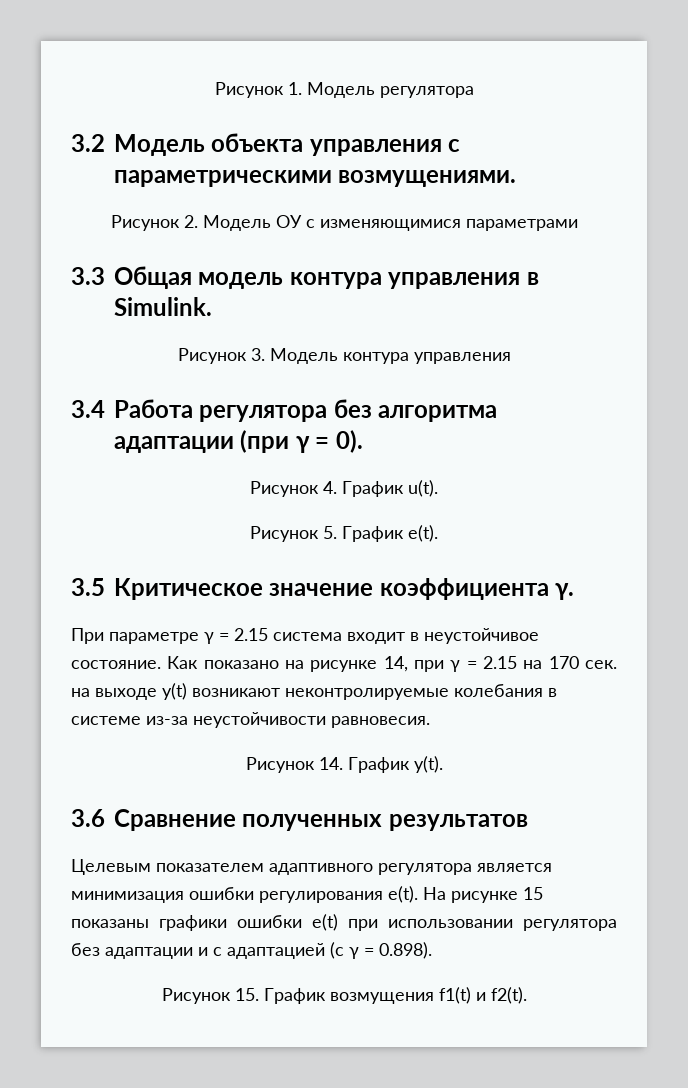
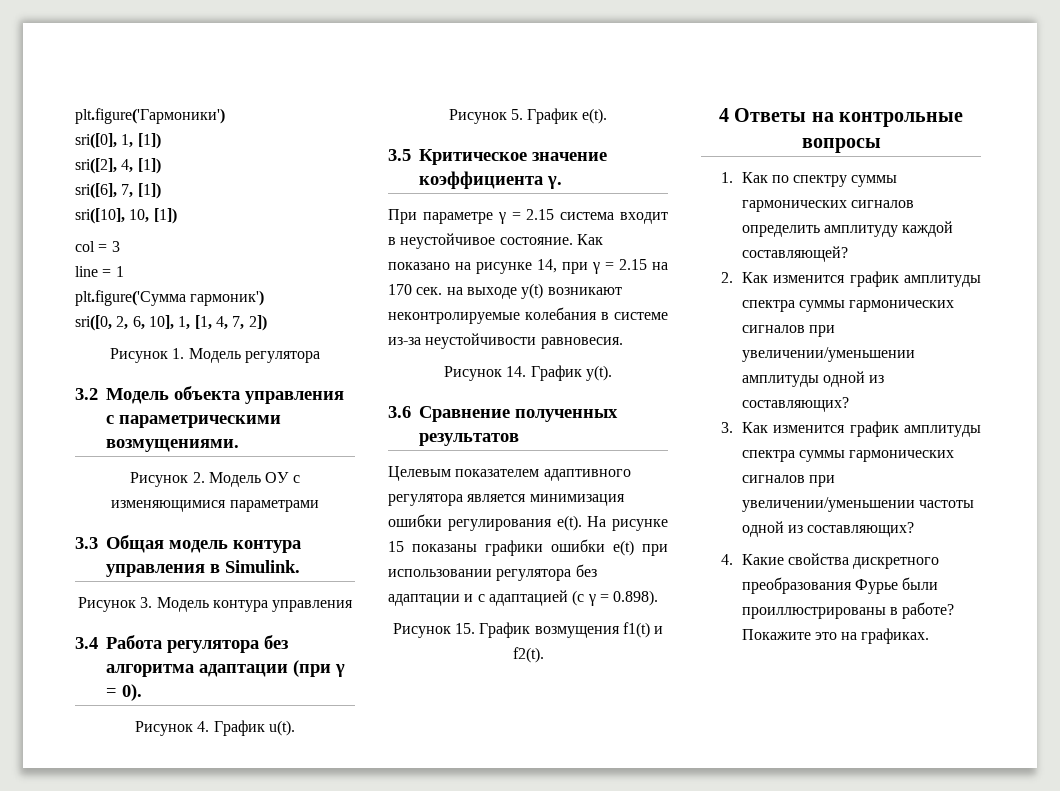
(214, 90) none -> [75,108,225,124] [75,133,161,149] [75,158,161,174] [75,183,161,199] [75,208,177,224] [75,241,120,252] [75,266,124,277] [75,290,265,306] [75,315,267,331] plt.figure('Гармоники') // sri([0], 1, [1]) // sri([2], 4, [1]) // sri([6], 7, [1]) // sri([10], 10, [1]) // col = 3 // line = 1 // plt.figure('Сумма гармоник') // sri([0, 2, 6, 10], 1, [1, 4, 7, 2]) //
(527, 995) none -> [718,108,964,127] [801,138,881,153] [721,172,898,187] [741,200,914,212] [741,221,954,237] [741,246,848,262] [721,271,981,287] [741,300,955,312] [741,325,835,337] [741,347,915,362] [741,371,885,387] [741,397,849,412] [721,421,981,437] [741,450,955,462] [741,475,835,487] [741,497,974,512] [741,521,915,537] [721,553,940,569] [741,577,939,594] [741,602,955,619] [741,628,930,644] // 4 Ответы на контрольные вопросы // 1. Как по спектру суммы гармонических сигналов определить амплитуду каждой составляющей? // 2. Как изменится график амплитуды спектра суммы гармонических сигналов при увеличении/уменьшении амплитуды одной из составляющих? // 3. Как изменится график амплитуды спектра суммы гармонических сигналов при увеличении/уменьшении частоты одной из составляющих? // 4. Какие свойства дискретного преобразования Фурье были проиллюстрированы в работе? Покажите это на графиках.

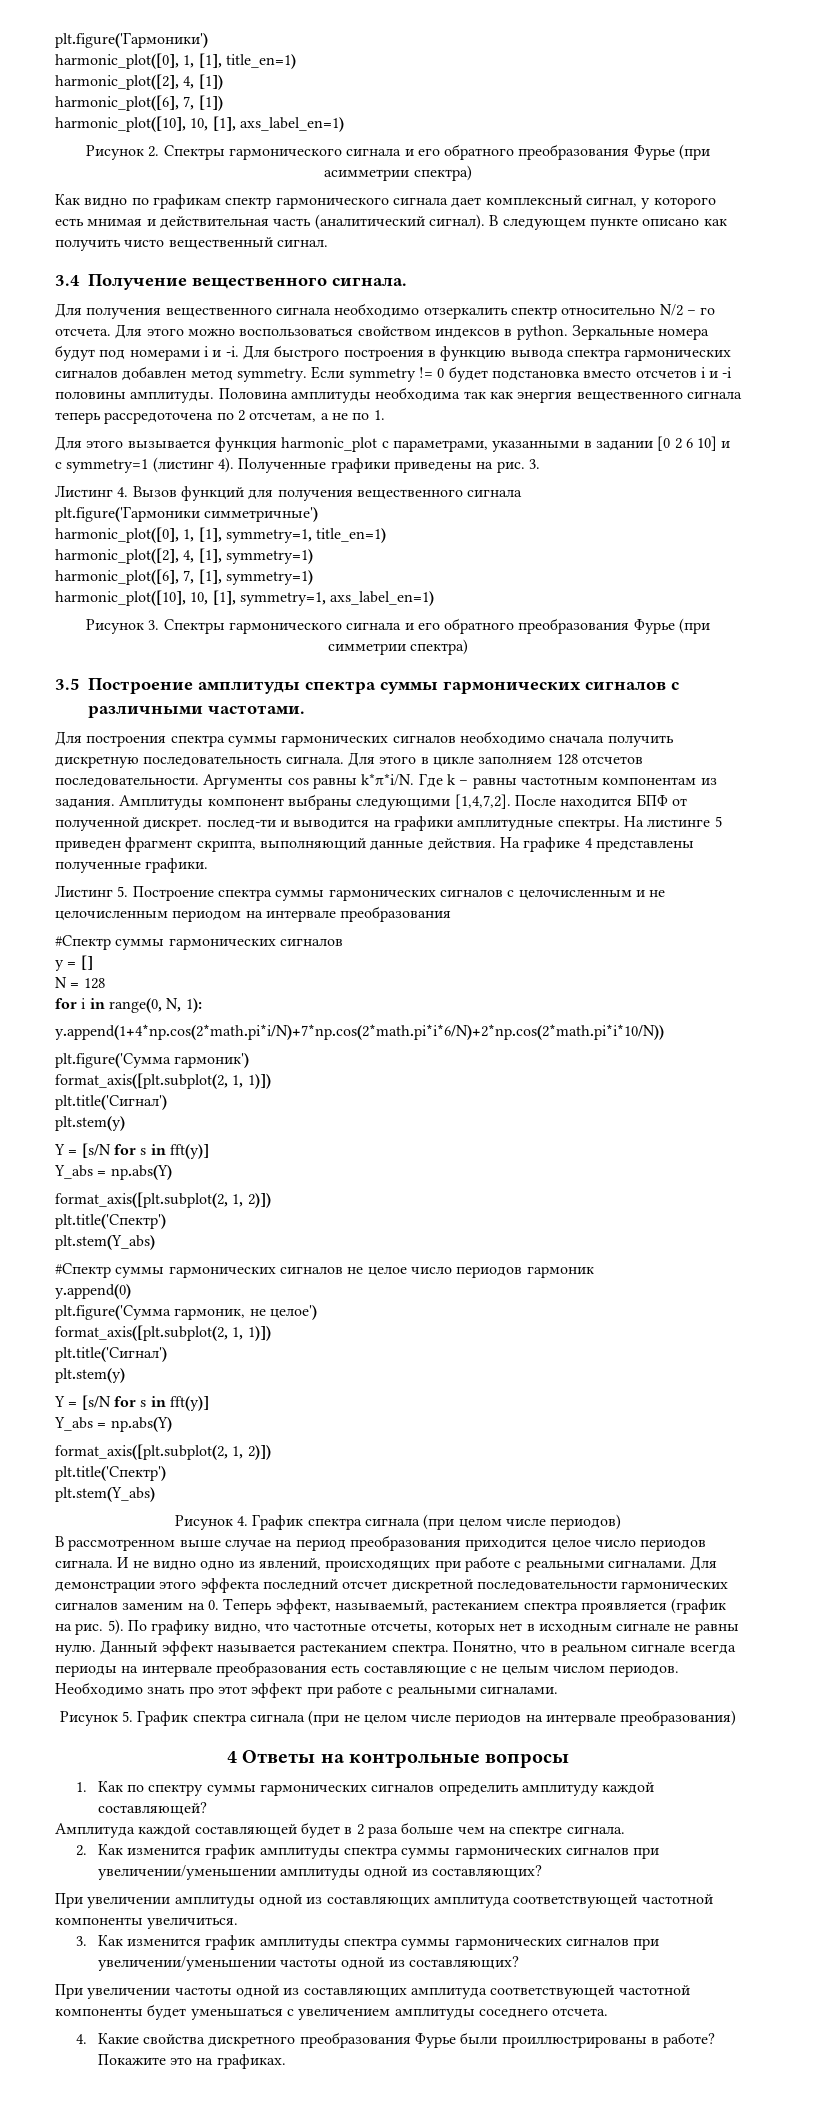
[75,133,161,149] [75,158,117,174] sri([0], 1, [1]) // sri([2], -> [55,53,296,69] [55,74,179,90] harmonic_plot([0], 1, [1], title_en=1) // harmonic_plot([2],
[75,183,117,199] sri([6], -> [55,95,179,111] harmonic_plot([6],
[75,208,177,224] [75,241,120,252] [75,266,124,277] [75,290,265,306] [75,315,267,331] [110,348,320,363] [75,386,344,404] [106,415,281,428] [106,439,239,452] [130,472,300,487] [111,500,319,512] [75,535,301,553] [106,560,300,577] [77,597,354,612] [75,635,288,653] [106,660,345,677] [106,684,142,701] [135,720,295,736] [448,108,608,124] [388,149,607,165] [419,171,562,189] [388,209,668,224] [388,233,603,249] [388,259,668,274] [388,283,622,299] [388,307,668,324] [388,333,623,349] [444,365,612,381] [388,406,618,422] [419,433,519,446] [388,466,631,481] [388,494,625,506] [388,514,668,531] [388,539,668,556] [388,564,597,581] [388,590,659,606] [392,622,664,638] [512,647,544,663] sri([10], 10, [1]) // col = 3 // line = 1 // plt.figure('Сумма гармоник') // sri([0, 2, 6, 10], 1, [1, 4, 7, 2]) // Рисунок 1. Модель регулятора // 3.2 Модель объекта управления с параметрическими возмущениями. // Рисунок 2. Модель ОУ с изменяющимися параметрами // 3.3 Общая модель контура управления в Simulink. // Рисунок 3. Модель контура управления // 3.4 Работа регулятора без алгоритма адаптации (при γ = 0). // Рисунок 4. График u(t). // Рисунок 5. График e(t). // 3.5 Критическое значение коэффициента γ. // При параметре γ = 2.15 система входит в неустойчивое состояние. Как показано на рисунке 14, при γ = 2.15 на 170 сек. на выходе y(t) возникают неконтролируемые колебания в системе из-за неустойчивости равновесия. // Рисунок 14. График y(t). // 3.6 Сравнение полученных результатов // Целевым показателем адаптивного регулятора является минимизация ошибки регулирования e(t). На рисунке 15 показаны графики ошибки e(t) при использовании регулятора без адаптации и с адаптацией (с γ = 0.898). // Рисунок 15. График возмущения f1(t) и f2(t). -> [55,116,344,132] [85,144,711,160] [324,165,472,181] [55,194,716,209] [55,214,727,230] [55,237,328,251] [55,274,407,290] [55,303,716,319] [55,324,710,340] [55,345,732,361] [55,366,733,382] [55,387,742,403] [55,410,385,424] [55,436,731,452] [55,457,540,473] [55,485,523,501] [55,506,319,522] [55,527,387,543] [55,548,313,564] [55,569,313,585] [55,590,435,606] [85,618,711,634] [327,639,469,655] [55,678,679,694] [88,705,305,718] [55,731,674,747] [55,752,643,768] [55,773,717,789] [55,794,687,810] [55,816,722,831] [55,837,694,852] [55,858,209,873] [55,885,666,901] [55,906,452,922] [55,935,343,950] [55,955,93,971] [55,977,105,989] [55,998,202,1013] [55,1024,664,1040] [55,1053,250,1068] [55,1073,271,1089] [55,1095,167,1110] [55,1116,125,1131] [54,1143,209,1159] [54,1165,172,1180] [55,1192,271,1208] [55,1214,166,1229] [55,1235,155,1250] [55,1263,594,1278] [55,1284,131,1299] [55,1305,317,1320] [55,1325,271,1341] [55,1347,167,1362] [55,1368,125,1383] [54,1395,209,1411] [54,1417,172,1432] [55,1444,271,1460] [55,1466,166,1481] [55,1487,155,1502] [174,1514,622,1530] [55,1535,707,1551] [55,1556,718,1572] [55,1578,729,1593] [55,1598,727,1614] [55,1619,739,1635] [55,1640,736,1656] [55,1661,680,1677] [55,1682,558,1698] [59,1710,737,1726] harmonic_plot([10], 10, [1], axs_label_en=1) // Рисунок 2. Спектры гармонического сигнала и его обратного преобразования Фурье (при асимметрии спектра) // Как видно по графикам спектр гармонического сигнала дает комплексный сигнал, у которого есть мнимая и действительная часть (аналитический сигнал). В следующем пункте описано как получить чисто вещественный сигнал. // 3.4 Получение вещественного сигнала. // Для получения вещественного сигнала необходимо отзеркалить спектр относительно N/2 – го отсчета. Для этого можно воспользоваться свойством индексов в python. Зеркальные номера будут под номерами i и -i. Для быстрого построения в функцию вывода спектра гармонических сигналов добавлен метод symmetry. Если symmetry != 0 будет подстановка вместо отсчетов i и -i половины амплитуды. Половина амплитуды необходима так как энергия вещественного сигнала теперь рассредоточена по 2 отсчетам, а не по 1. // Для этого вызывается функция harmonic_plot с параметрами, указанными в задании [0 2 6 10] и с symmetry=1 (листинг 4). Полученные графики приведены на рис. 3. // Листинг 4. Вызов функций для получения вещественного сигнала // plt.figure('Гармоники симметричные') // harmonic_plot([0], 1, [1], symmetry=1, title_en=1) // harmonic_plot([2], 4, [1], symmetry=1) // harmonic_plot([6], 7, [1], symmetry=1) // harmonic_plot([10], 10, [1], symmetry=1, axs_label_en=1) // Рисунок 3. Спектры гармонического сигнала и его обратного преобразования Фурье (при симметрии спектра) // 3.5 Построение амплитуды спектра суммы гармонических сигналов с различными частотами. // Для построения спектра суммы гармонических сигналов необходимо сначала получить дискретную последовательность сигнала. Для этого в цикле заполняем 128 отсчетов последовательности. Аргументы cos равны k*π*i/N. Где k – равны частотным компонентам из задания. Амплитуды компонент выбраны следующими [1,4,7,2]. После находится БПФ от полученной дискрет. послед-ти и выводится на графики амплитудные спектры. На листинге 5 приведен фрагмент скрипта, выполняющий данные действия. На графике 4 представлены полученные графики. // Листинг 5. Построение спектра суммы гармонических сигналов с целочисленным и не целочисленным периодом на интервале преобразования // #Спектр суммы гармонических сигналов // y = [] // N = 128 // for i in range(0, N, 1): // y.append(1+4*np.cos(2*math.pi*i/N)+7*np.cos(2*math.pi*i*6/N)+2*np.cos(2*math.pi*i*10/N)) // plt.figure('Сумма гармоник') // format_axis([plt.subplot(2, 1, 1)]) // plt.title('Сигнал') // plt.stem(y) // Y = [s/N for s in fft(y)] // Y_abs = np.abs(Y) // format_axis([plt.subplot(2, 1, 2)]) // plt.title('Спектр') // plt.stem(Y_abs) // #Спектр суммы гармонических сигналов не целое число периодов гармоник // y.append(0) // plt.figure('Сумма гармоник, не целое') // format_axis([plt.subplot(2, 1, 1)]) // plt.title('Сигнал') // plt.stem(y) // Y = [s/N for s in fft(y)] // Y_abs = np.abs(Y) // format_axis([plt.subplot(2, 1, 2)]) // plt.title('Спектр') // plt.stem(Y_abs) // Рисунок 4. График спектра сигнала (при целом числе периодов) // В рассмотренном выше случае на период преобразования приходится целое число периодов сигнала. И не видно одно из явлений, происходящих при работе с реальными сигналами. Для демонстрации этого эффекта последний отсчет дискретной последовательности гармонических сигналов заменим на 0. Теперь эффект, называемый, растеканием спектра проявляется (график на рис. 5). По графику видно, что частотные отсчеты, которых нет в исходным сигнале не равны нулю. Данный эффект называется растеканием спектра. Понятно, что в реальном сигнале всегда периоды на интервале преобразования есть составляющие с не целым числом периодов. Необходимо знать про этот эффект при работе с реальными сигналами. // Рисунок 5. График спектра сигнала (при не целом числе периодов на интервале преобразования)
(848, 254) none -> [55,1822,625,1838] // Амплитуда каждой составляющей будет в 2 раза больше чем на спектре сигнала.
(849, 404) none -> [55,1893,713,1908] [55,1917,239,1929] // При увеличении амплитуды одной из составляющих амплитуда соответствующей частотной компоненты увеличиться.
(915, 529) none -> [55,1984,690,1999] [55,2004,609,2020] // При увеличении частоты одной из составляющих амплитуда соответствующей частотной компоненты будет уменьшаться с увеличением амплитуды соседнего отсчета.

